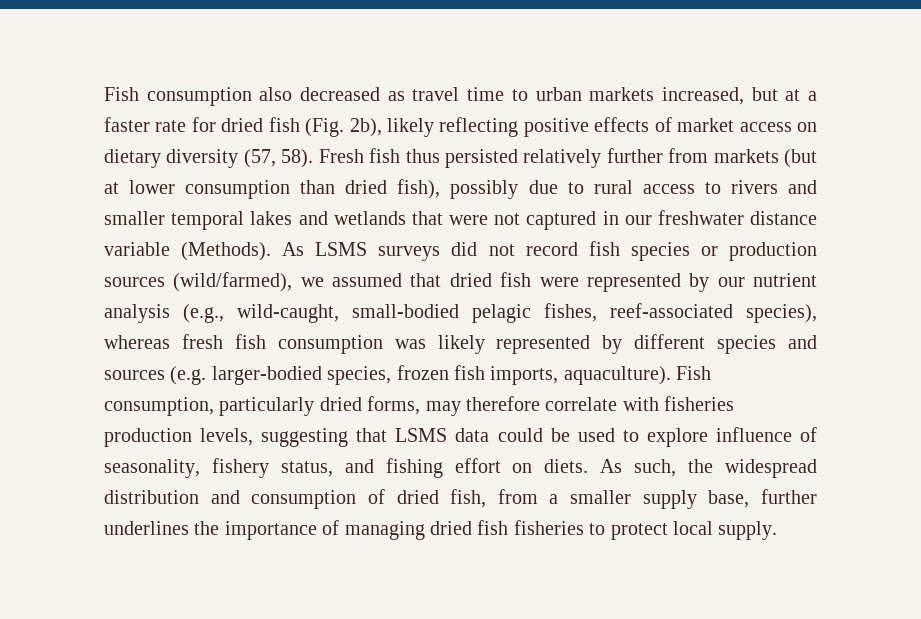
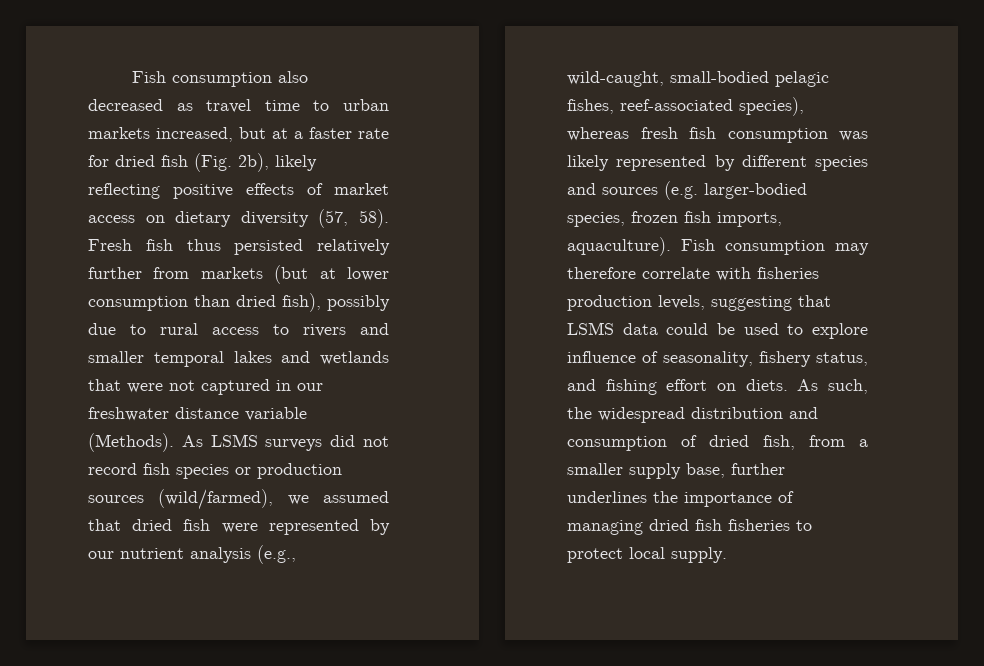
[104,396,421,416] consumption, particularly dried forms, -> [725,240,825,255] consumption

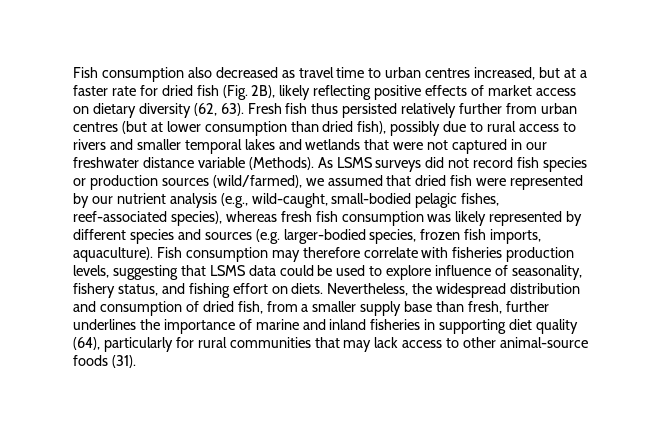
[88,127,150,139] markets -> [425,68,471,78] centres
[238,153,269,172] 2b), -> [251,85,276,98] 2B),
[318,209,389,228] (57, 58). -> [193,103,244,116] (62, 63).
[200,267,263,279] markets -> [540,103,577,114] [73,122,118,132] urban centres
[797,379,868,394] As such, -> [327,283,409,296] Nevertheless,
[686,463,725,478] base, -> [404,301,503,314] base than fresh,
[567,519,812,535] [567,547,727,563] managing dried fish fisheries to protect local supply. -> [255,319,579,334] [73,337,589,352] [73,355,136,368] marine and inland fisheries in supporting diet quality (64), particularly for rural communities that may lack access to other animal-source foods (31).

